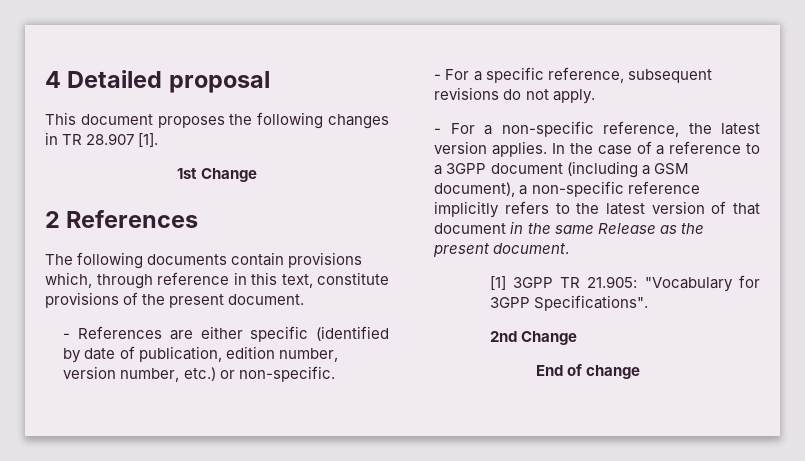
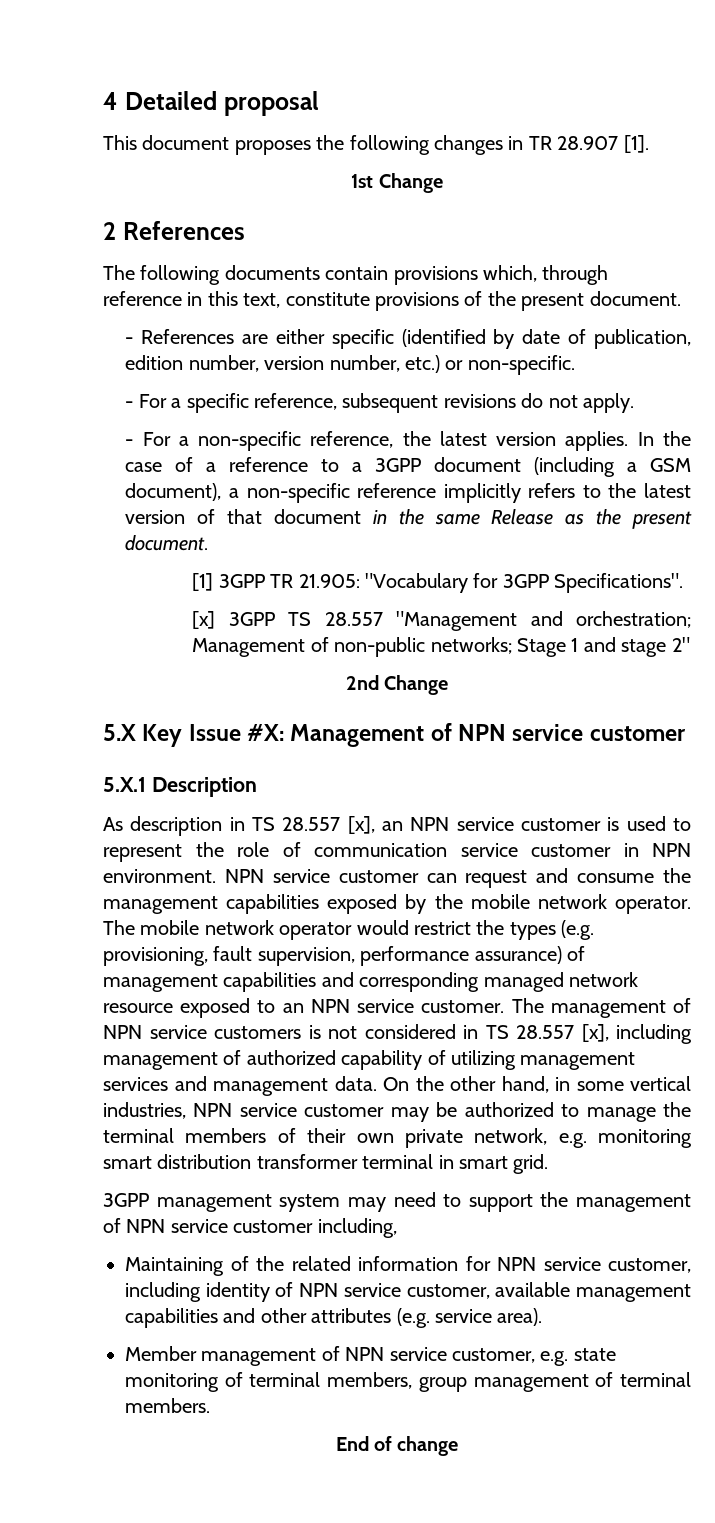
[489,331,577,345] 2nd Change -> [192,611,691,631] [192,637,690,657] [345,675,449,695] [103,723,686,747] [103,777,257,797] [103,816,691,836] [103,842,691,862] [103,868,691,888] [103,894,691,914] [103,920,595,940] [103,946,585,966] [103,972,638,992] [103,998,691,1018] [103,1024,692,1044] [103,1050,636,1070] [103,1076,691,1096] [103,1102,692,1122] [103,1128,692,1148] [103,1154,549,1174] [103,1192,691,1212] [103,1218,397,1238] [125,1256,691,1276] [125,1282,691,1302] [125,1308,543,1328] [125,1346,616,1366] [125,1372,691,1392] [125,1398,210,1413] [x] 3GPP TS 28.557 "Management and orchestration; Management of non-public networks; Stage 1 and stage 2" // 2nd Change // 5.X Key Issue #X: Management of NPN service customer // 5.X.1 Description // As description in TS 28.557 [x], an NPN service customer is used to represent the role of communication service customer in NPN environment. NPN service customer can request and consume the management capabilities exposed by the mobile network operator. The mobile network operator would restrict the types (e.g. provisioning, fault supervision, performance assurance) of management capabilities and corresponding managed network resource exposed to an NPN service customer. The management of NPN service customers is not considered in TS 28.557 [x], including management of authorized capability of utilizing management services and management data. On the other hand, in some vertical industries, NPN service customer may be authorized to manage the terminal members of their own private network, e.g. monitoring smart distribution transformer terminal in smart grid. // 3GPP management system may need to support the management of NPN service customer including, // Maintaining of the related information for NPN service customer, including identity of NPN service customer, available management capabilities and other attributes (e.g. service area). // Member management of NPN service customer, e.g. state monitoring of terminal members, group management of terminal members.

